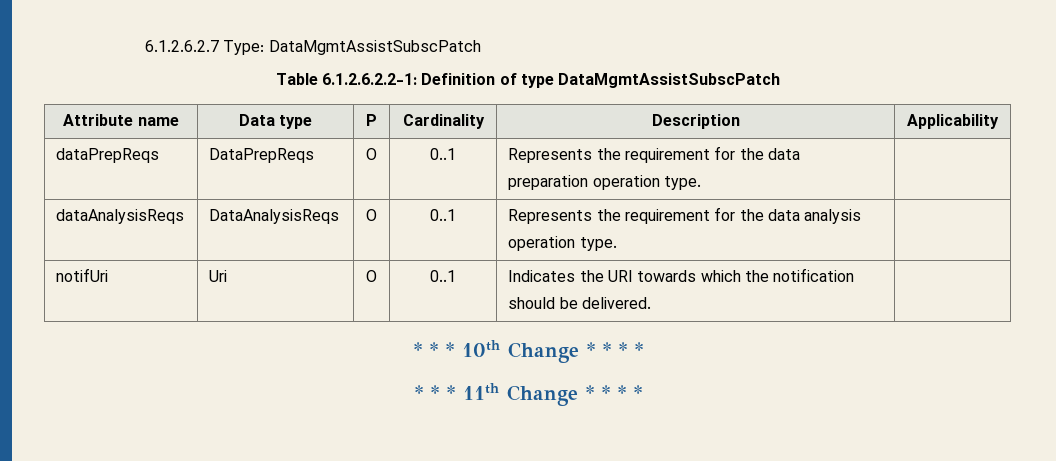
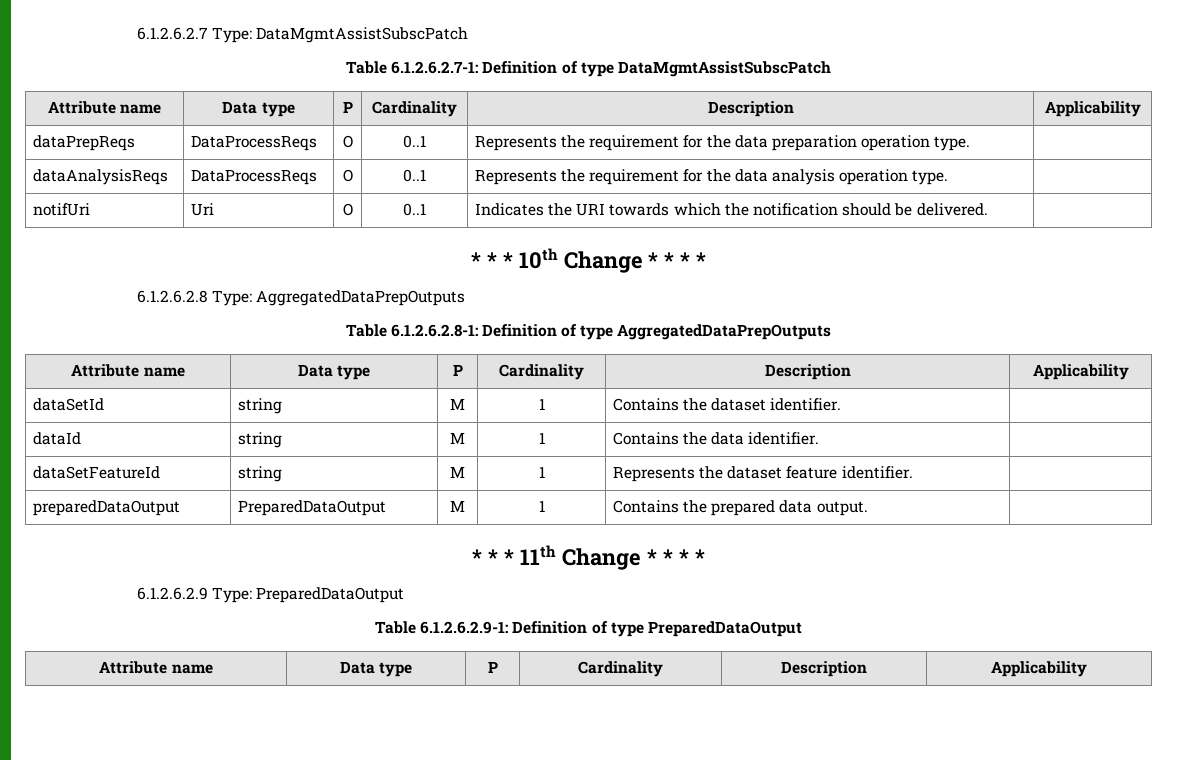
[322,73,418,85] 6.1.2.6.2.2-1: -> [391,61,479,74] 6.1.2.6.2.7-1:
[209,148,315,163] DataPrepReqs -> [190,135,317,151] DataProcessReqs
[209,209,340,224] DataAnalysisReqs -> [190,169,317,185] DataProcessReqs
(643, 349) none -> [136,290,466,306] [345,324,832,340] [71,364,185,377] [297,364,371,380] [452,364,463,376] [499,364,584,380] [764,364,851,380] [1032,364,1129,380] [32,398,104,411] [237,398,282,414] [450,398,465,410] [538,398,545,410] [612,398,842,411] [32,432,81,445] [237,432,282,448] [450,432,465,444] [538,432,545,444] [612,432,820,445] [32,466,160,479] [237,466,282,482] [450,466,465,478] [538,466,545,478] [612,466,913,482] [32,500,180,516] [237,500,386,516] [450,500,465,512] [538,500,545,512] [612,500,868,516] // 6.1.2.6.2.8 Type: AggregatedDataPrepOutputs // Table 6.1.2.6.2.8-1: Definition of type AggregatedDataPrepOutputs // Attribute name | Data type | P | Cardinality | Description | Applicability // dataSetId | string | M | 1 | Contains the dataset identifier. | // dataId | string | M | 1 | Contains the data identifier. | // dataSetFeatureId | string | M | 1 | Represents the dataset feature identifier. | // preparedDataOutput | PreparedDataOutput | M | 1 | Contains the prepared data output. |
(642, 392) none -> [136,587,405,603] [375,621,802,637] [99,661,213,674] [339,661,413,677] [487,661,498,673] [578,661,663,677] [781,661,867,677] [991,661,1087,677] // 6.1.2.6.2.9 Type: PreparedDataOutput // Table 6.1.2.6.2.9-1: Definition of type PreparedDataOutput // Attribute name | Data type | P | Cardinality | Description | Applicability

